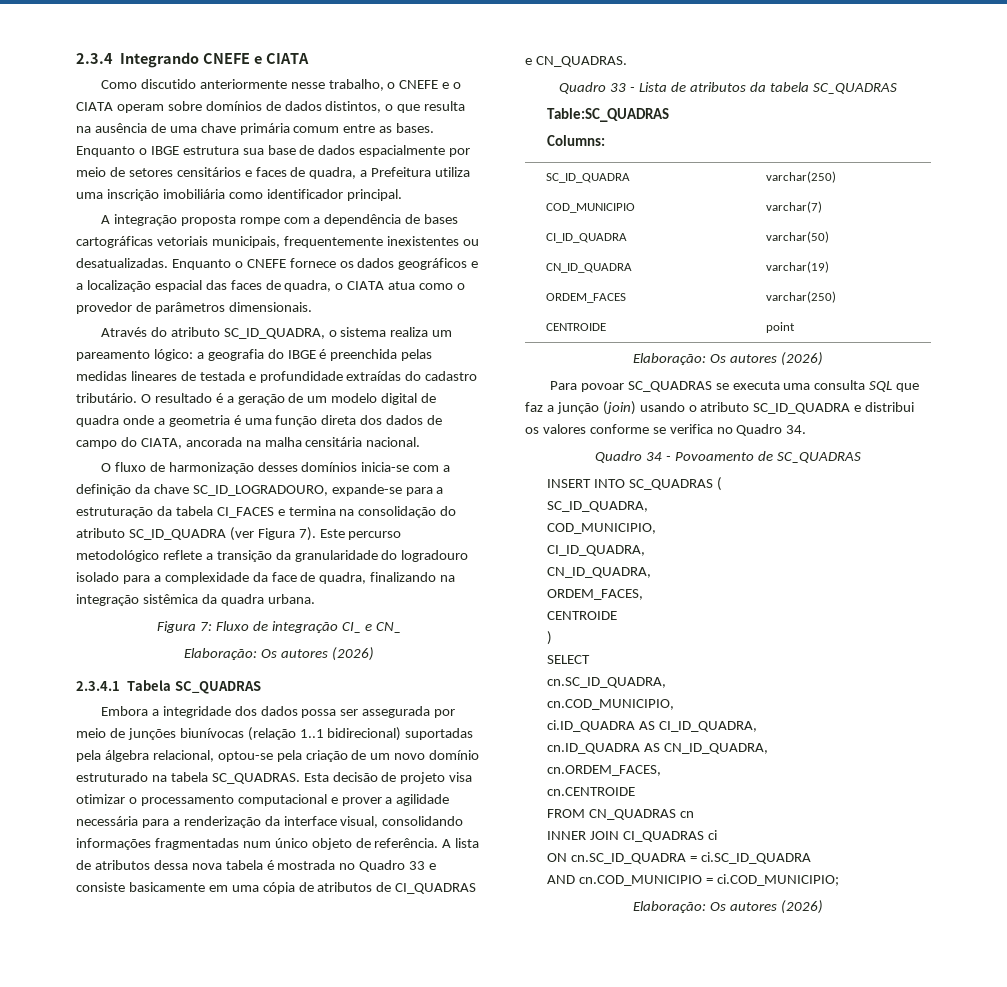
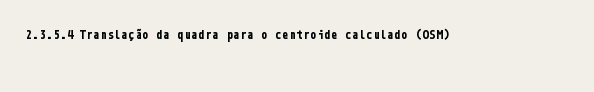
[76,52,309,68] [100,79,462,91] [76,101,466,113] [76,123,435,135] [76,145,471,157] [76,167,471,179] [76,189,402,201] [100,214,459,226] [76,236,479,248] [76,258,479,270] [76,280,466,292] [76,302,312,314] [100,327,453,339] [76,349,433,361] [76,371,478,383] [76,393,437,405] [76,415,443,427] [76,437,421,449] [100,462,451,474] [76,484,444,496] [76,506,457,518] [76,527,402,541] [76,550,469,562] [76,572,456,584] [76,594,315,606] [157,621,401,633] [184,647,374,661] [76,680,261,694] [100,706,456,718] [76,727,474,741] [76,750,480,762] [76,772,473,784] [76,794,450,806] [76,816,464,828] [76,838,480,850] [76,860,437,872] [76,882,477,894] [525,56,627,67] [559,82,897,94] [546,108,669,122] [546,135,605,146] [545,173,630,183] [765,171,836,183] [545,203,635,213] [765,201,822,213] [545,233,627,243] [765,231,829,243] [545,263,632,273] [765,261,829,273] [545,293,626,303] [765,291,836,303] [545,323,606,331] [765,322,795,333] [633,352,823,366] [549,380,920,392] [525,401,915,415] [525,424,807,436] [595,451,861,463] [546,477,722,491] [546,501,648,512] [546,523,656,534] [546,545,645,556] [546,567,651,578] [546,589,643,600] [546,611,617,620] [546,631,552,645] [546,655,590,664] [546,677,666,688] [546,699,674,710] [546,720,757,732] [546,743,768,754] [546,765,661,776] [546,787,635,796] [546,809,694,820] [546,830,717,842] [546,852,811,864] [546,874,839,886] [633,900,823,914] 2.3.4 Integrando CNEFE e CIATA // Como discutido anteriormente nesse trabalho, o CNEFE e o CIATA operam sobre domínios de dados distintos, o que resulta na ausência de uma chave primária comum entre as bases. Enquanto o IBGE estrutura sua base de dados espacialmente por meio de setores censitários e faces de quadra, a Prefeitura utiliza uma inscrição imobiliária como identificador principal. // A integração proposta rompe com a dependência de bases cartográficas vetoriais municipais, frequentemente inexistentes ou desatualizadas. Enquanto o CNEFE fornece os dados geográficos e a localização espacial das faces de quadra, o CIATA atua como o provedor de parâmetros dimensionais. // Através do atributo SC_ID_QUADRA, o sistema realiza um pareamento lógico: a geografia do IBGE é preenchida pelas medidas lineares de testada e profundidade extraídas do cadastro tributário. O resultado é a geração de um modelo digital de quadra onde a geometria é uma função direta dos dados de campo do CIATA, ancorada na malha censitária nacional. // O fluxo de harmonização desses domínios inicia-se com a definição da chave SC_ID_LOGRADOURO, expande-se para a estruturação da tabela CI_FACES e termina na consolidação do atributo SC_ID_QUADRA (ver Figura 7). Este percurso metodológico reflete a transição da granularidade do logradouro isolado para a complexidade da face de quadra, finalizando na integração sistêmica da quadra urbana. // Figura 7: Fluxo de integração CI_ e CN_ // Elaboração: Os autores (2026) // 2.3.4.1 Tabela SC_QUADRAS // Embora a integridade dos dados possa ser assegurada por meio de junções biunívocas (relação 1..1 bidirecional) suportadas pela álgebra relacional, optou-se pela criação de um novo domínio estruturado na tabela SC_QUADRAS. Esta decisão de projeto visa otimizar o processamento computacional e prover a agilidade necessária para a renderização da interface visual, consolidando informações fragmentadas num único objeto de referência. A lista de atributos dessa nova tabela é mostrada no Quadro 33 e consiste basicamente em uma cópia de atributos de CI_QUADRAS e CN_QUADRAS. // Quadro 33 - Lista de atributos da tabela SC_QUADRAS // Table:SC_QUADRAS // Columns: // SC_ID_QUADRA | varchar(250) // COD_MUNICIPIO | varchar(7) // CI_ID_QUADRA | varchar(50) // CN_ID_QUADRA | varchar(19) // ORDEM_FACES | varchar(250) // CENTROIDE | point // Elaboração: Os autores (2026) // Para povoar SC_QUADRAS se executa uma consulta SQL que faz a junção (join) usando o atributo SC_ID_QUADRA e distribui os valores conforme se verifica no Quadro 34. // Quadro 34 - Povoamento de SC_QUADRAS // INSERT INTO SC_QUADRAS ( // SC_ID_QUADRA, // COD_MUNICIPIO, // CI_ID_QUADRA, // CN_ID_QUADRA, // ORDEM_FACES, // CENTROIDE // ) // SELECT // cn.SC_ID_QUADRA, // cn.COD_MUNICIPIO, // ci.ID_QUADRA AS CI_ID_QUADRA, // cn.ID_QUADRA AS CN_ID_QUADRA, // cn.ORDEM_FACES, // cn.CENTROIDE // FROM CN_QUADRAS cn // INNER JOIN CI_QUADRAS ci // ON cn.SC_ID_QUADRA = ci.SC_ID_QUADRA // AND cn.COD_MUNICIPIO = ci.COD_MUNICIPIO; // Elaboração: Os autores (2026) -> [25,28,450,42] 2.3.5.4 Translação da quadra para o centroide calculado (OSM)

